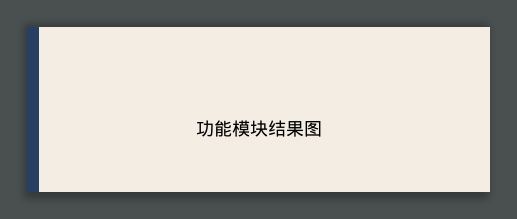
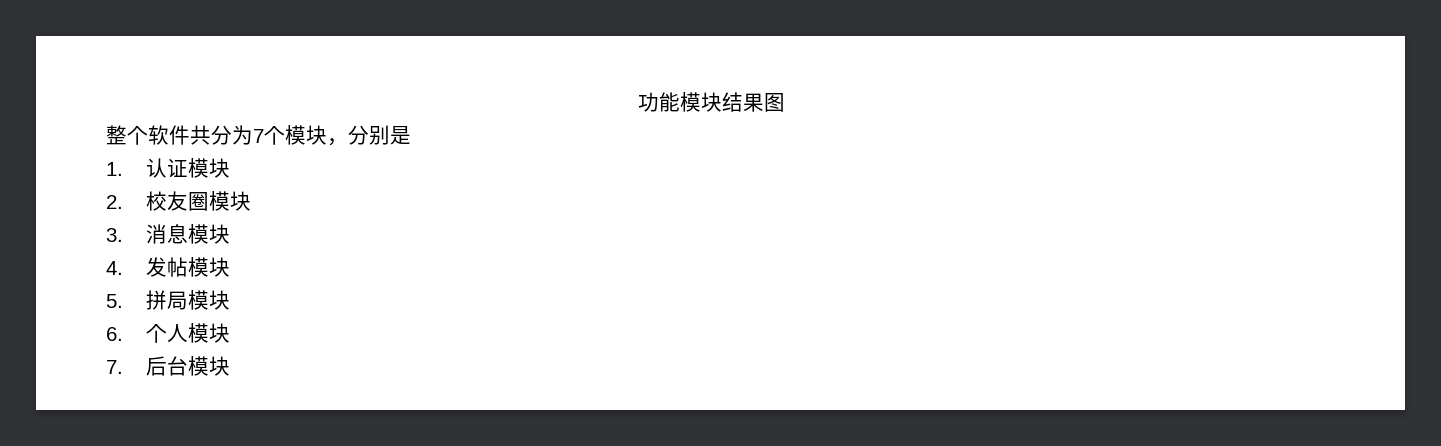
(322, 129) none -> [106,125,411,146] [106,158,230,178] [106,191,251,211] [106,224,230,244] [106,257,230,277] [106,290,230,310] [106,323,230,343] [106,356,230,376] // 整个软件共分为7个模块，分别是 // 1.认证模块 // 2.校友圈模块 // 3.消息模块 // 4.发帖模块 // 5.拼局模块 // 6.个人模块 // 7.后台模块

